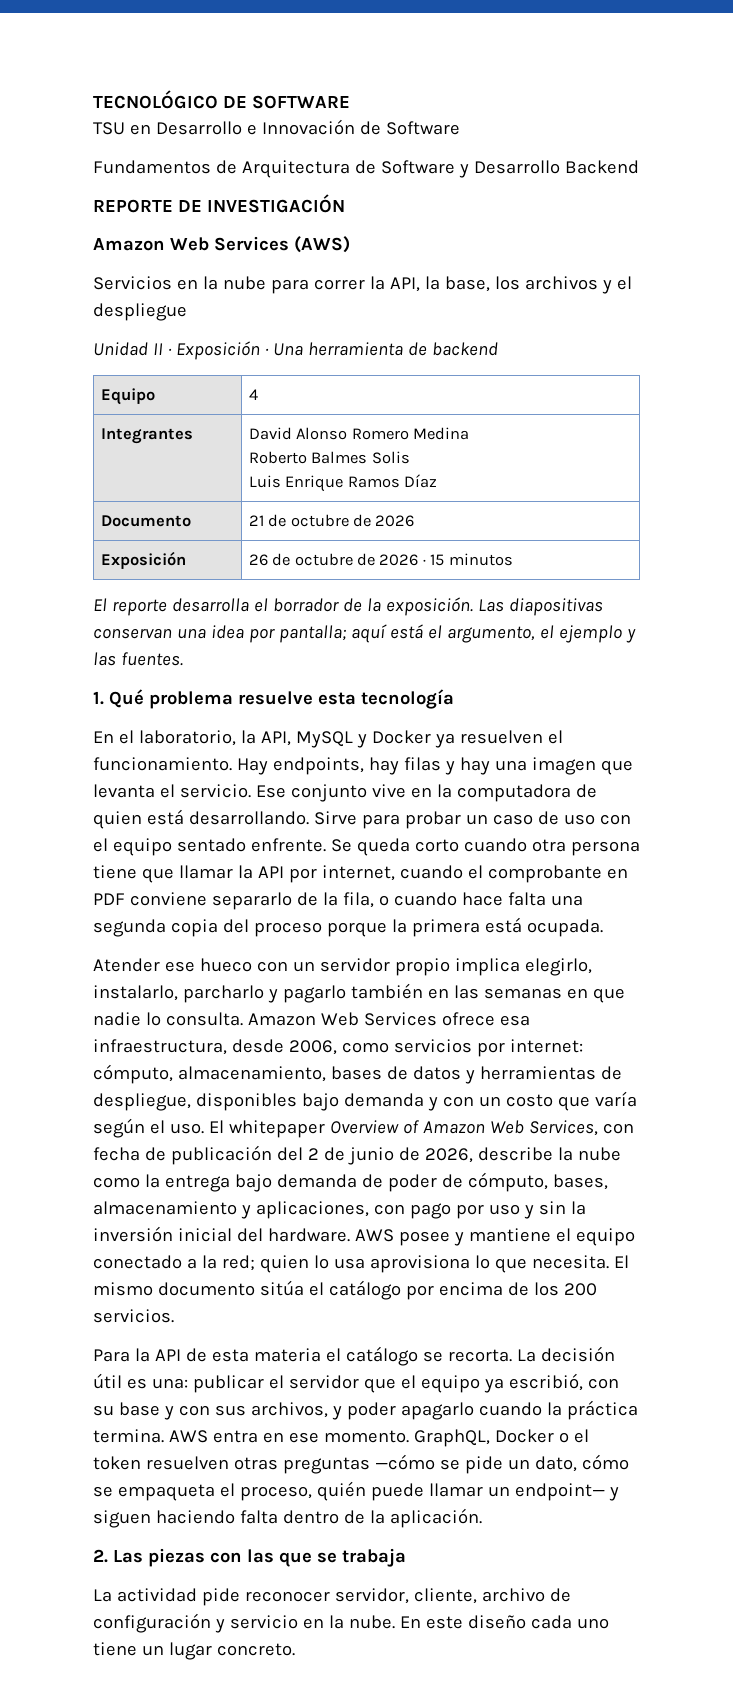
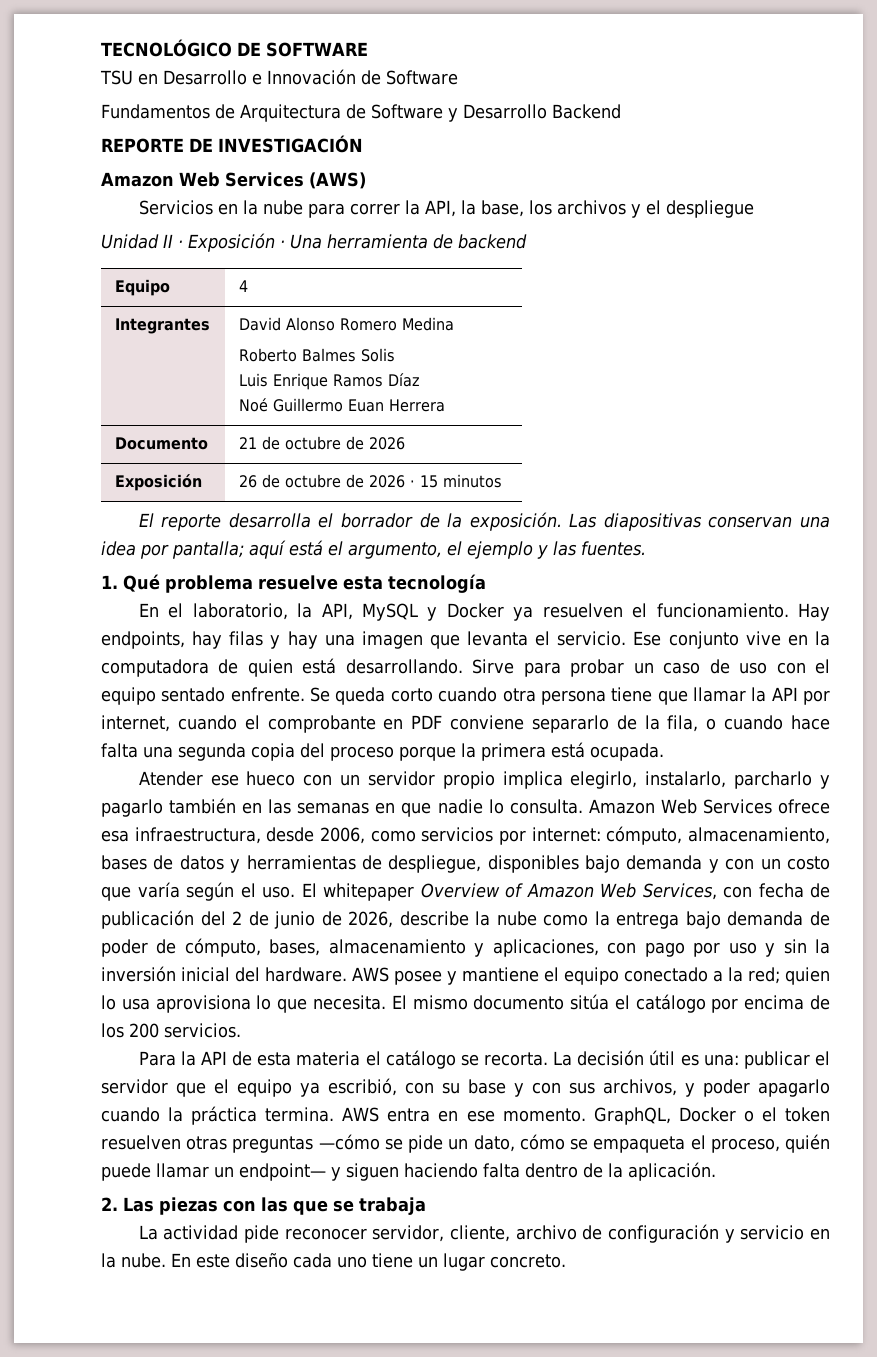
(437, 481) none -> [239,398,446,412] // Noé Guillermo Euan Herrera

